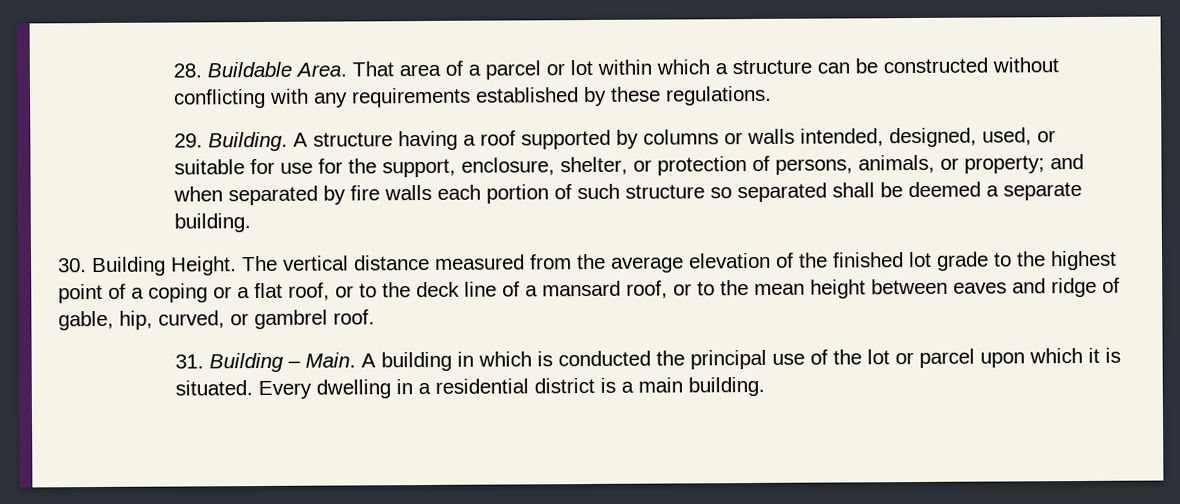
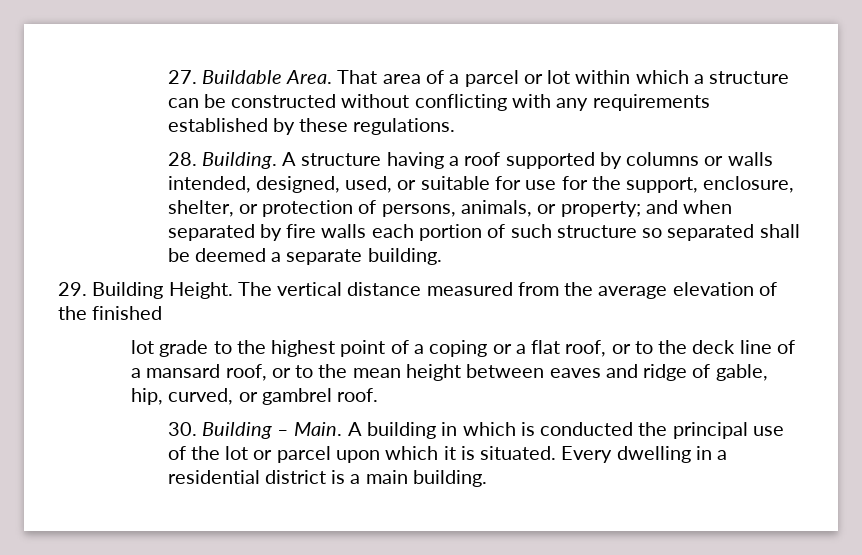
[172,63,202,78] 28. -> [167,70,197,84] 27.
[173,133,203,148] 29. -> [167,152,197,166] 28.
[58,258,87,273] 30. -> [58,282,87,296] 29.
(904, 260) none -> (163, 313) //
[174,354,204,369] 31. -> [167,422,197,436] 30.

